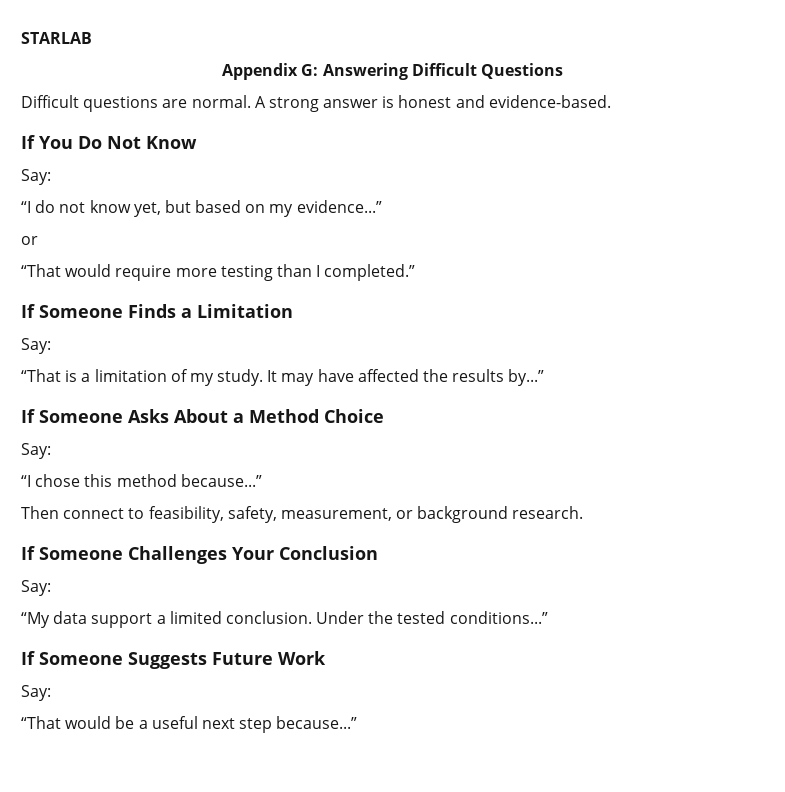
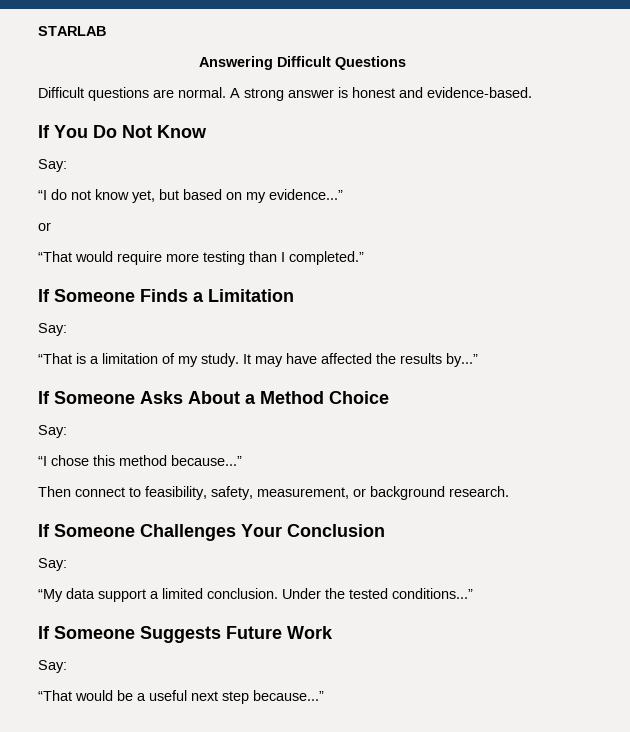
[222,63,319,80] Appendix G: -> (106, 31) none

